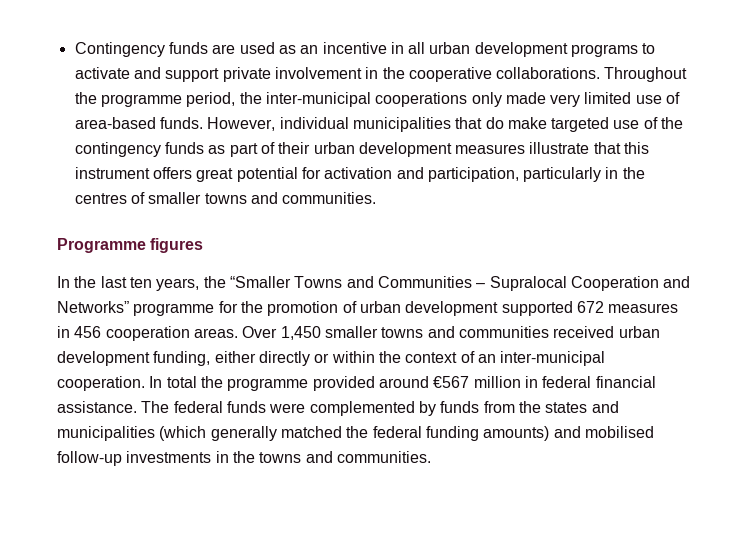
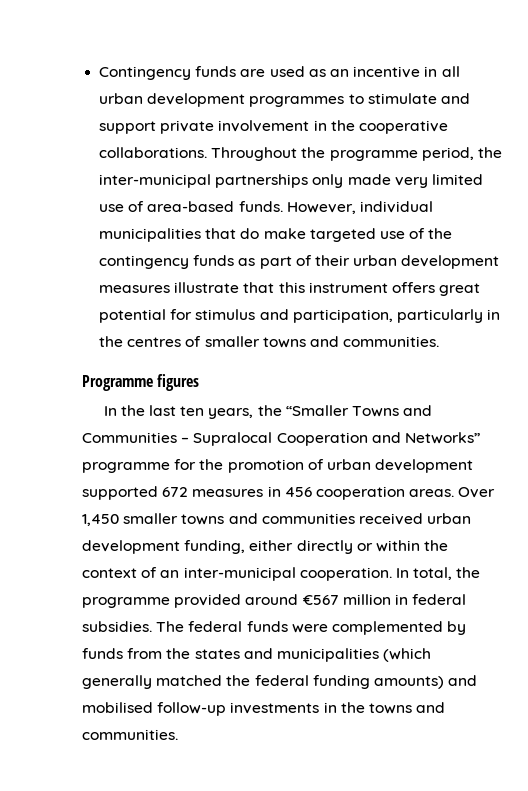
[571,43,656,57] [74,67,130,79] programs to activate -> [249,93,437,107] programmes to stimulate
[375,92,468,107] cooperations -> [215,174,309,188] partnerships
[324,167,393,179] activation -> [195,309,256,320] stimulus
[166,376,197,388] total -> [413,567,453,580] total,
[595,376,656,388] [57,401,137,413] financial assistance. -> [82,621,152,632] subsidies.

